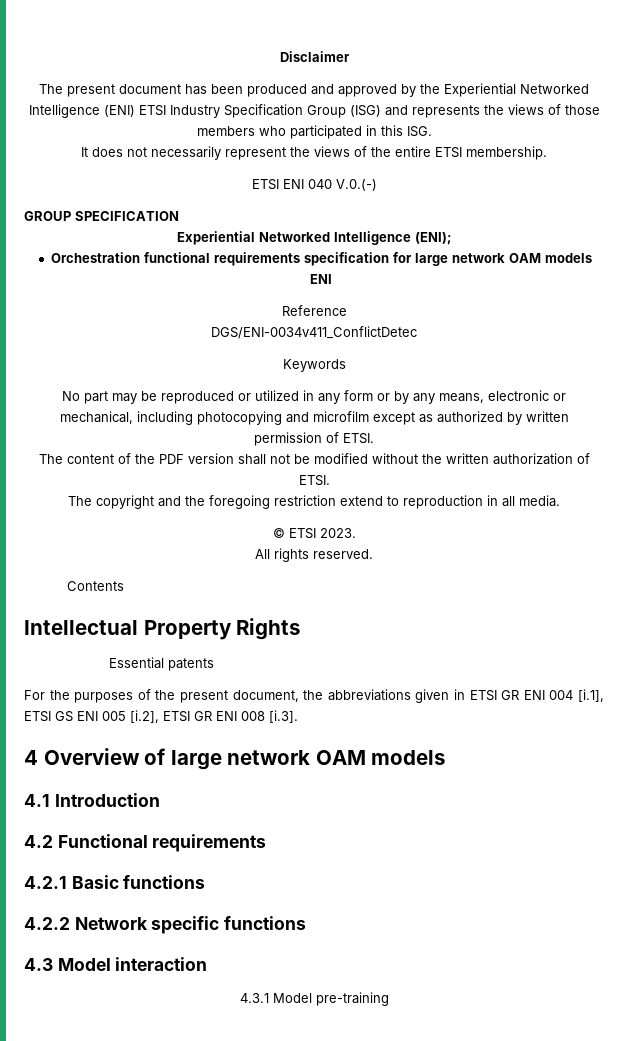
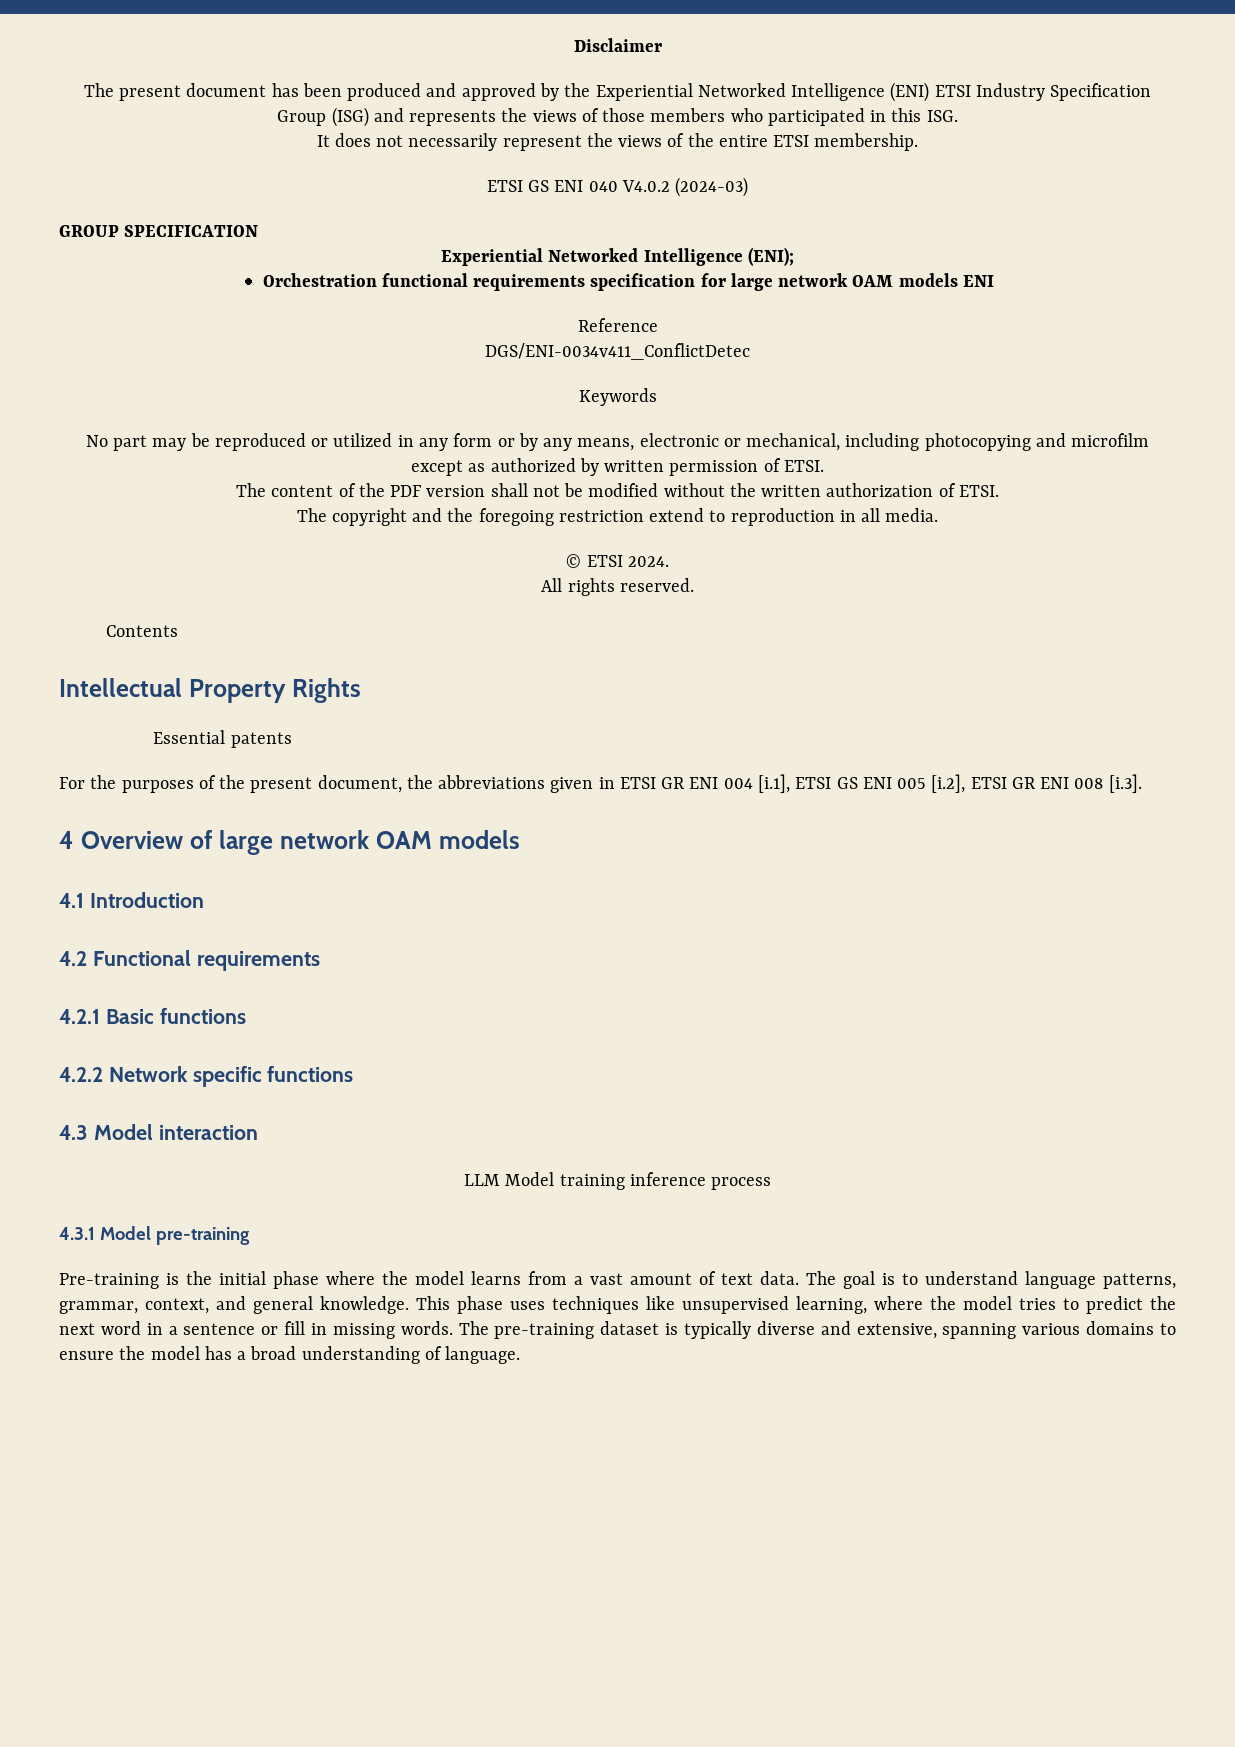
(279, 184) none -> [528,180,550,192] GS
[335,179,377,191] V.0.(-) -> [621,177,749,197] V4.0.2 (2024-03)
[319,528,356,538] 2023. -> [627,556,669,567] 2024.
[239,992,389,1006] 4.3.1 Model pre-training -> [463,1172,772,1190] [59,1226,250,1245] [59,1271,1176,1289] [59,1296,1176,1314] [59,1321,1177,1339] [59,1346,521,1364] LLM Model training inference process // 4.3.1 Model pre-training // Pre-training is the initial phase where the model learns from a vast amount of text data. The goal is to understand language patterns, grammar, context, and general knowledge. This phase uses techniques like unsupervised learning, where the model tries to predict the next word in a sentence or fill in missing words. The pre-training dataset is typically diverse and extensive, spanning various domains to ensure the model has a broad understanding of language.

